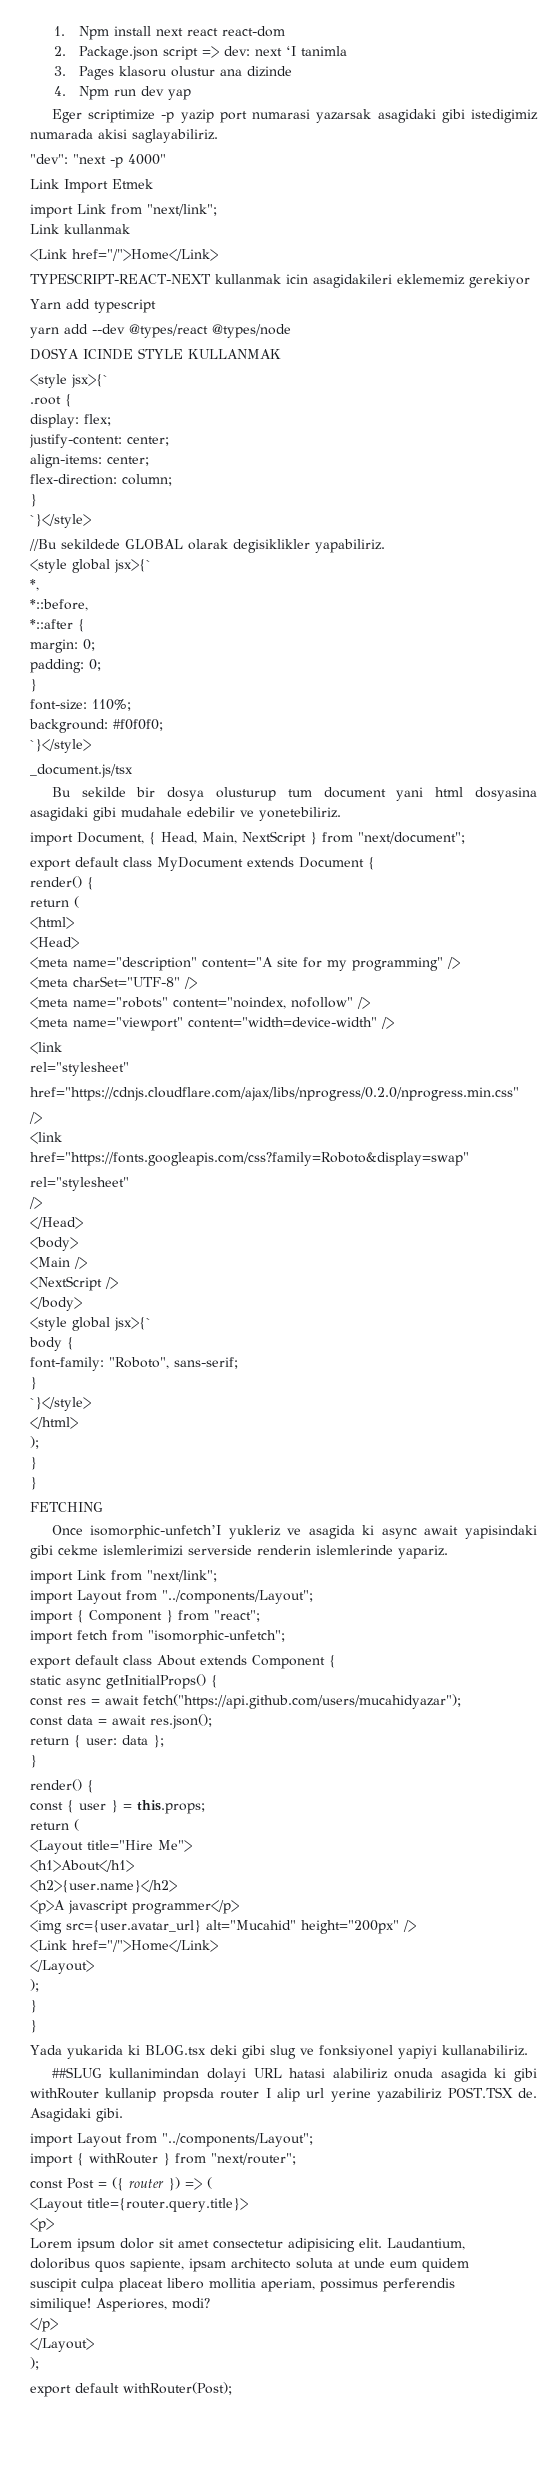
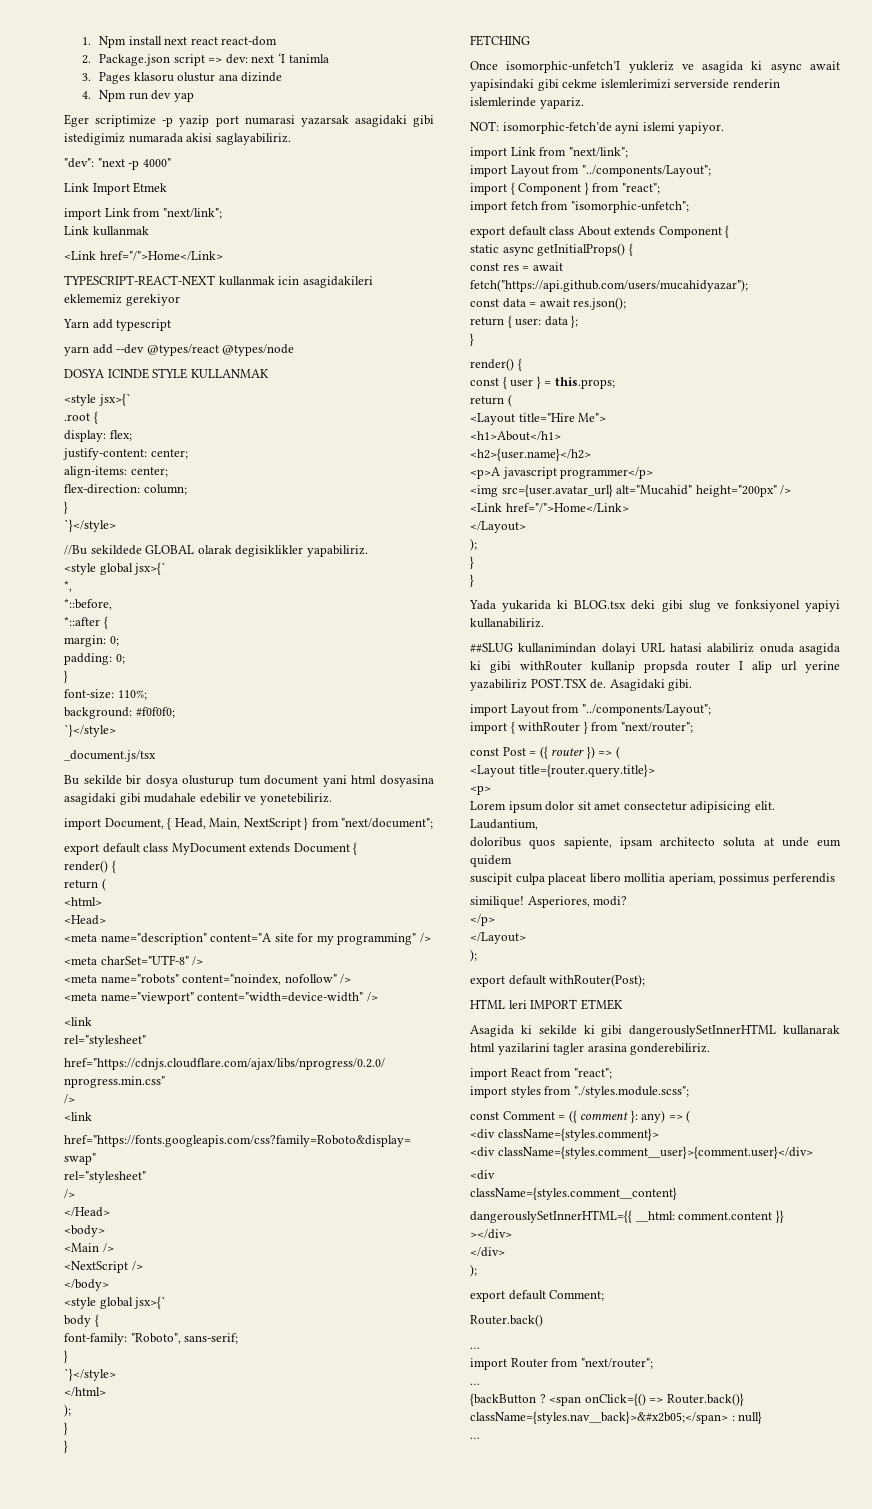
(448, 1552) none -> [470,121,725,134] // NOT: isomorphic-fetch’de ayni islemi yapiyor.
(232, 2388) none -> [470,999,623,1010] [470,1024,840,1037] [470,1043,711,1055] [470,1068,612,1080] [470,1086,689,1098] [470,1110,691,1123] [470,1128,659,1141] [470,1146,813,1159] [470,1170,495,1180] [470,1187,677,1200] [470,1210,784,1223] [470,1229,512,1239] [470,1247,505,1257] [470,1264,477,1277] [470,1290,605,1302] [470,1314,543,1327] [470,1347,480,1349] [470,1358,653,1370] [470,1383,480,1385] [470,1393,744,1406] [470,1411,763,1424] [470,1437,480,1439] // HTML leri IMPORT ETMEK // Asagida ki sekilde ki gibi dangerouslySetInnerHTML kullanarak html yazilarini tagler arasina gonderebiliriz. // import React from "react"; // import styles from "./styles.module.scss"; // const Comment = ({ comment }: any) => ( // <div className={styles.comment}> // <div className={styles.comment__user}>{comment.user}</div> // <div // className={styles.comment__content} // dangerouslySetInnerHTML={{ __html: comment.content }} // ></div> // </div> // ); // export default Comment; // Router.back() // … // import Router from "next/router"; // … // {backButton ? <span onClick={() => Router.back()} className={styles.nav__back}>&#x2b05;</span> : null} // …

